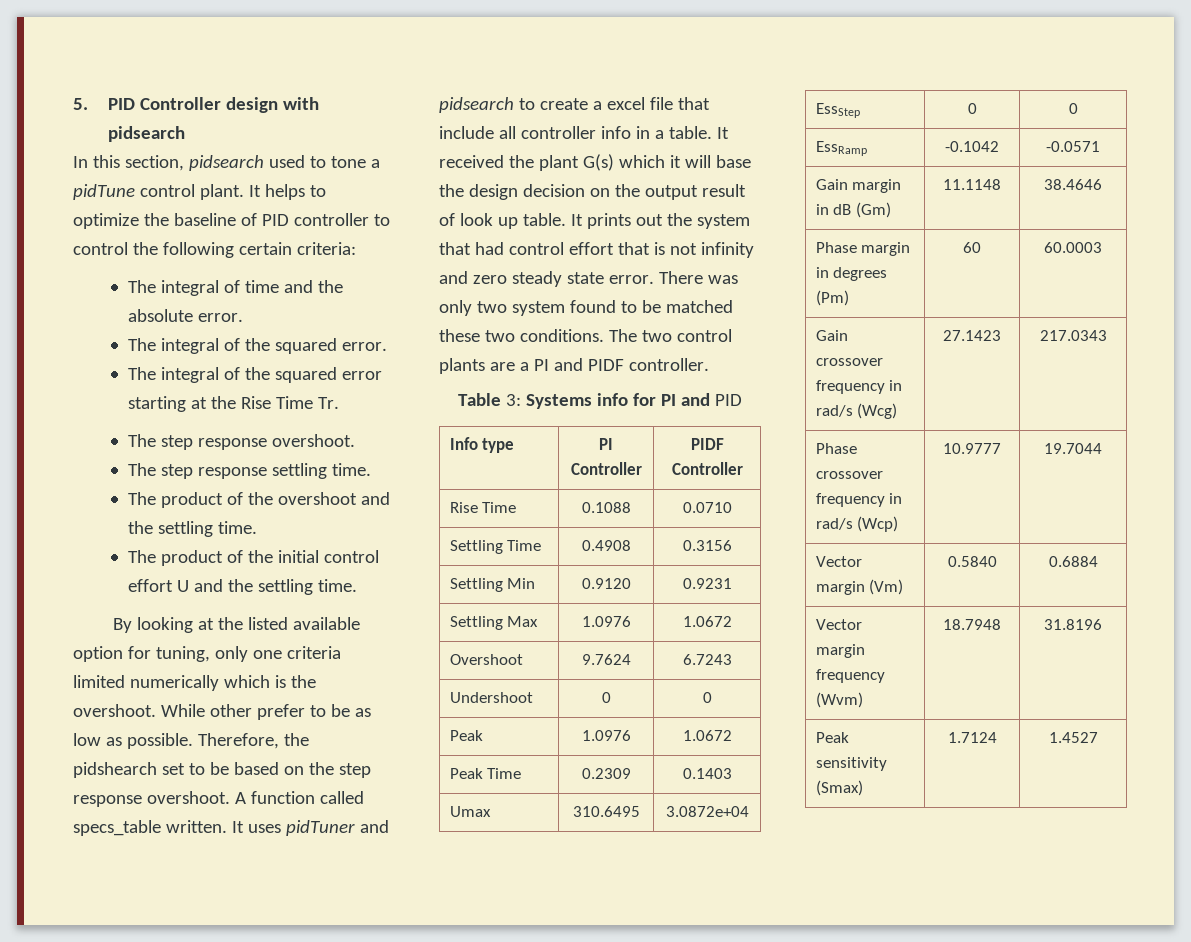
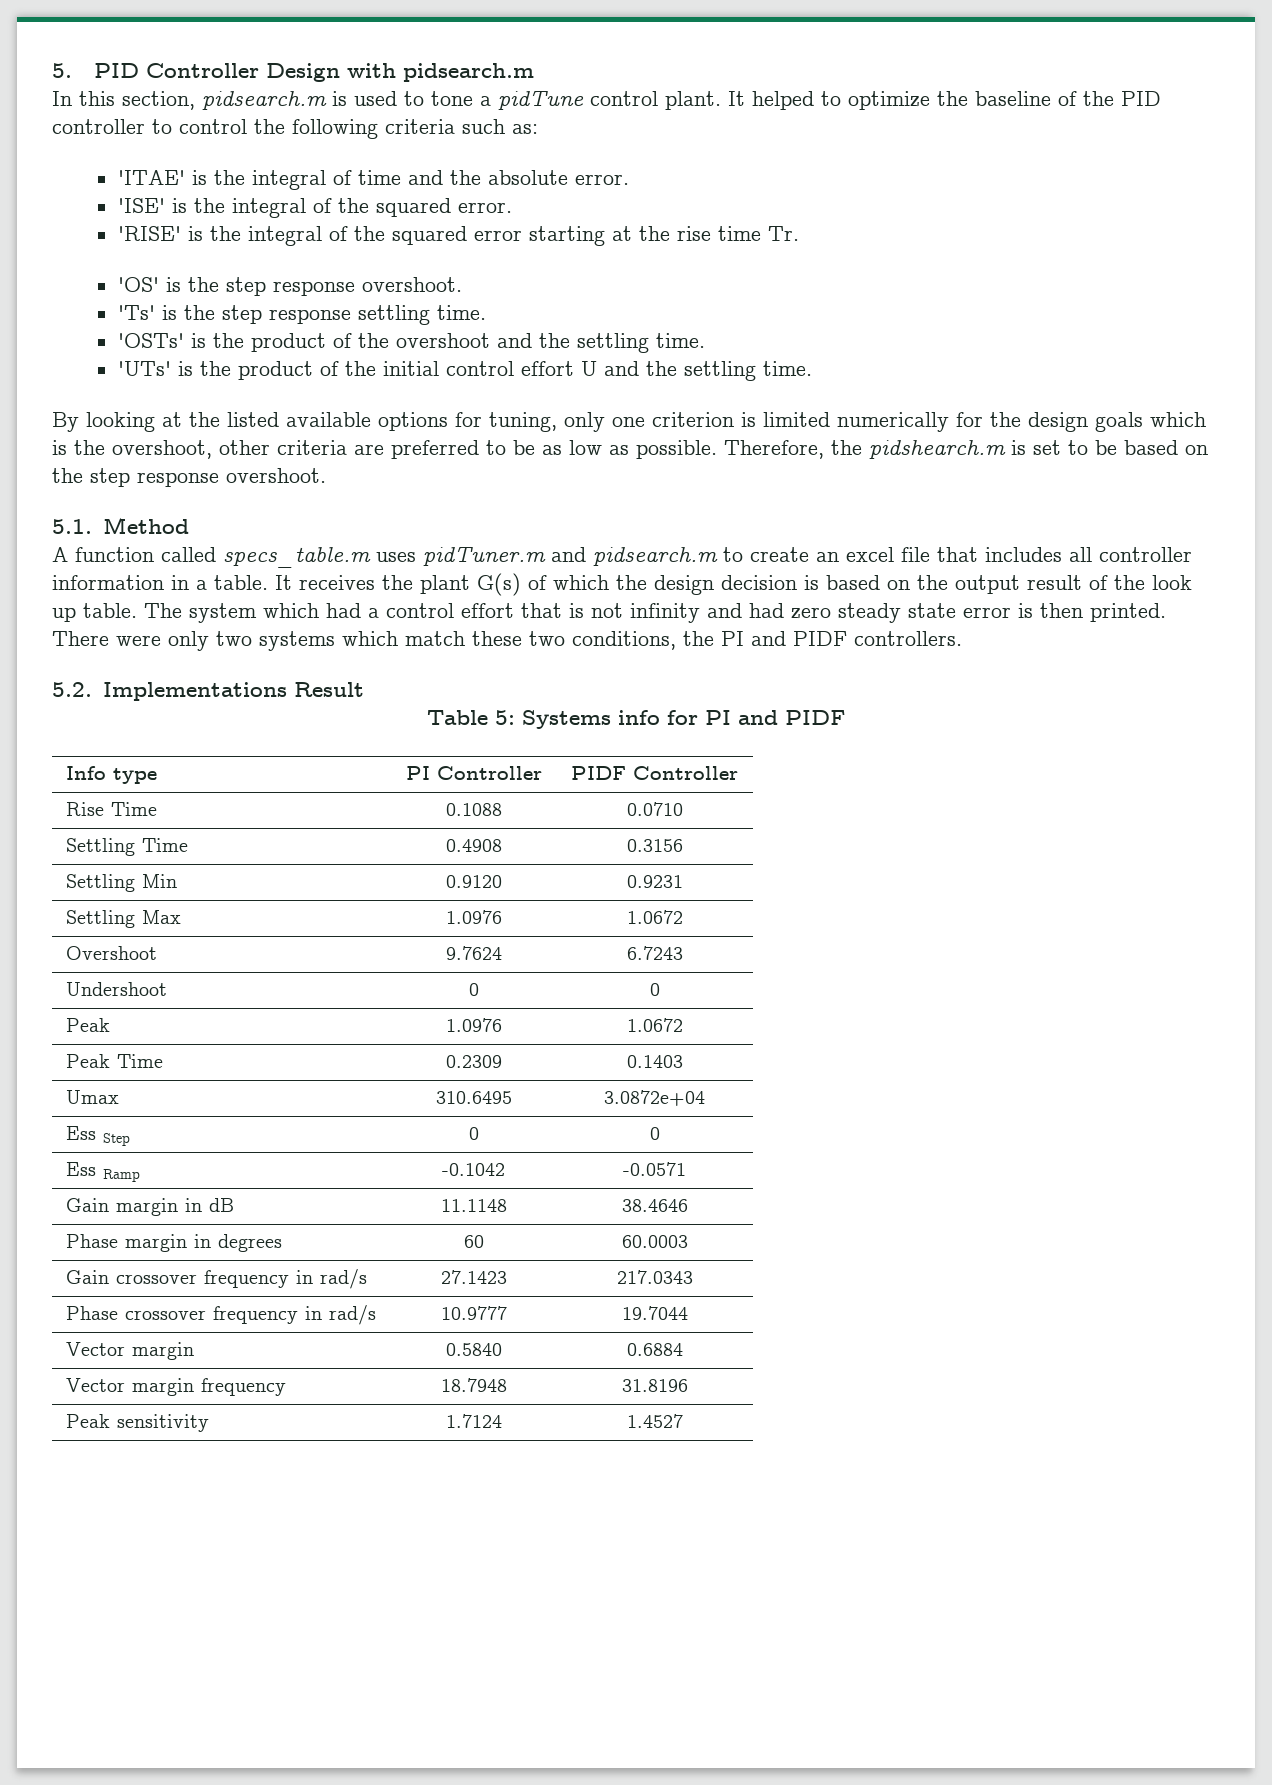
[225,97,319,113] [107,126,185,142] design with pidsearch -> [266,63,535,82] Design with pidsearch.m
[188,155,264,171] pidsearch -> [202,91,347,110] pidsearch.m is
[264,184,305,200] helps -> [752,91,814,110] helped
(257, 219) none -> [1083,91,1114,106] the
[238,242,356,255] [127,280,156,293] certain criteria: // The -> [385,119,538,134] [117,170,245,185] criteria such as: // 'ITAE' is the
[127,338,156,351] The -> [117,198,225,213] 'ISE' is the
[127,367,156,380] The -> [117,226,241,241] 'RISE' is the
[240,396,313,409] Rise Time -> [676,226,761,241] rise time
[127,434,355,450] [127,463,156,476] The step response overshoot. // The -> [117,277,462,296] [117,305,215,320] 'OS' is the step response overshoot. // 'Ts' is the
[127,492,156,505] The -> [117,333,244,348] 'OSTs' is the
[127,550,156,563] The -> [117,361,231,376] 'UTs' is the
[73,646,123,662] option -> [378,412,448,431] options
[286,646,341,659] [73,675,316,691] [73,704,305,720] criteria limited numerically which is the overshoot. While other prefer -> [652,412,1206,432] [52,440,479,459] criterion is limited numerically for the design goals which is the overshoot, other criteria are preferred
[73,762,157,778] pidshearch -> [869,440,1026,459] pidshearch.m is
(230, 797) none -> [52,517,189,534] // 5.1. Method //
[73,820,389,836] [439,97,514,113] specs_table written. It uses pidTuner and pidsearch -> [223,547,718,568] specs_table.m uses pidTuner.m and pidsearch.m
[592,101,602,110] a -> [816,552,839,562] an
[439,126,494,139] include -> [985,547,1062,562] includes
[600,126,631,139] info -> [52,575,164,590] information
[439,155,504,168] received -> [299,575,375,590] receives
[618,155,751,168] which it will base -> [528,575,609,590] of which
(585, 190) none -> [804,575,880,590] is based
(455, 219) none -> [1114,575,1145,590] the
[570,213,750,229] [439,242,504,255] It prints out the system that had -> [144,603,379,623] The system which had a
(468, 277) none -> [749,603,784,618] had
[608,271,738,284] [439,300,733,316] [439,329,732,342] [439,358,709,374] error. There was only two system found to be matched these two conditions. The two control plants are a PI and PIDF controller. -> [963,603,1166,622] [52,631,962,651] [52,682,364,701] error is then printed. There were only two systems which match these two conditions, the PI and PIDF controllers. // 5.2. Implementations Result
[506,394,522,406] 3: -> [495,710,515,725] 5:
[714,394,742,406] PID -> [785,710,845,725] PIDF
[815,103,860,118] [967,103,977,114] [1068,103,1078,114] [815,141,867,156] EssStep | 0 | 0 // EssRamp -> [66,1126,131,1146] [468,1127,479,1140] [649,1127,660,1140] [66,1162,141,1182] Ess Step | 0 | 0 // Ess Ramp
[855,202,891,218] (Gm) -> (235, 1205) none
[815,290,849,306] (Pm) -> (283, 1243) none
[857,403,898,419] (Wcg) -> (368, 1279) none
[857,516,899,532] (Wcp) -> (377, 1315) none
[869,579,904,595] (Vm) -> (195, 1351) none
[815,692,863,708] (Wvm) -> (287, 1387) none
[815,780,863,796] (Smax) -> (210, 1423) none

